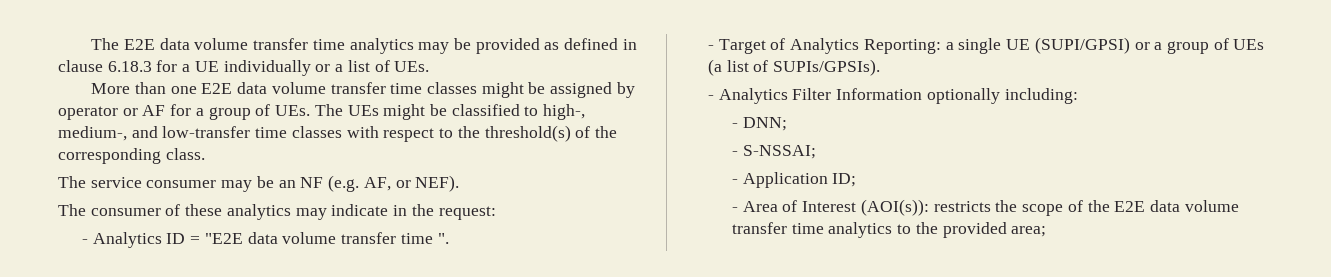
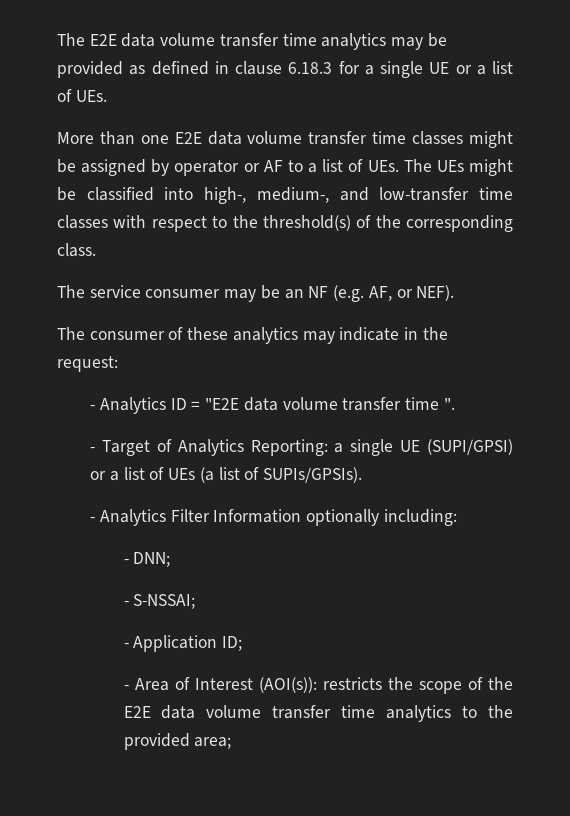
[194,60,311,76] UE individually -> [380,61,450,78] single UE
[170,104,251,120] for a group -> [287,159,344,173] to a list
[524,106,539,116] to -> [164,187,194,200] into
[1166,41,1209,54] group -> [123,467,145,480] list

